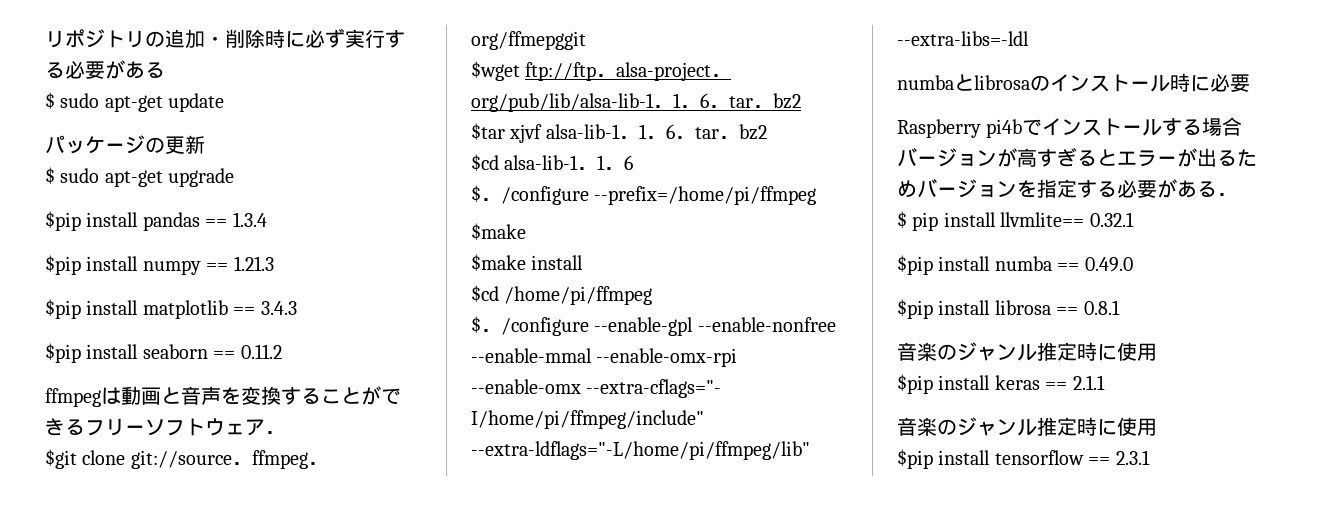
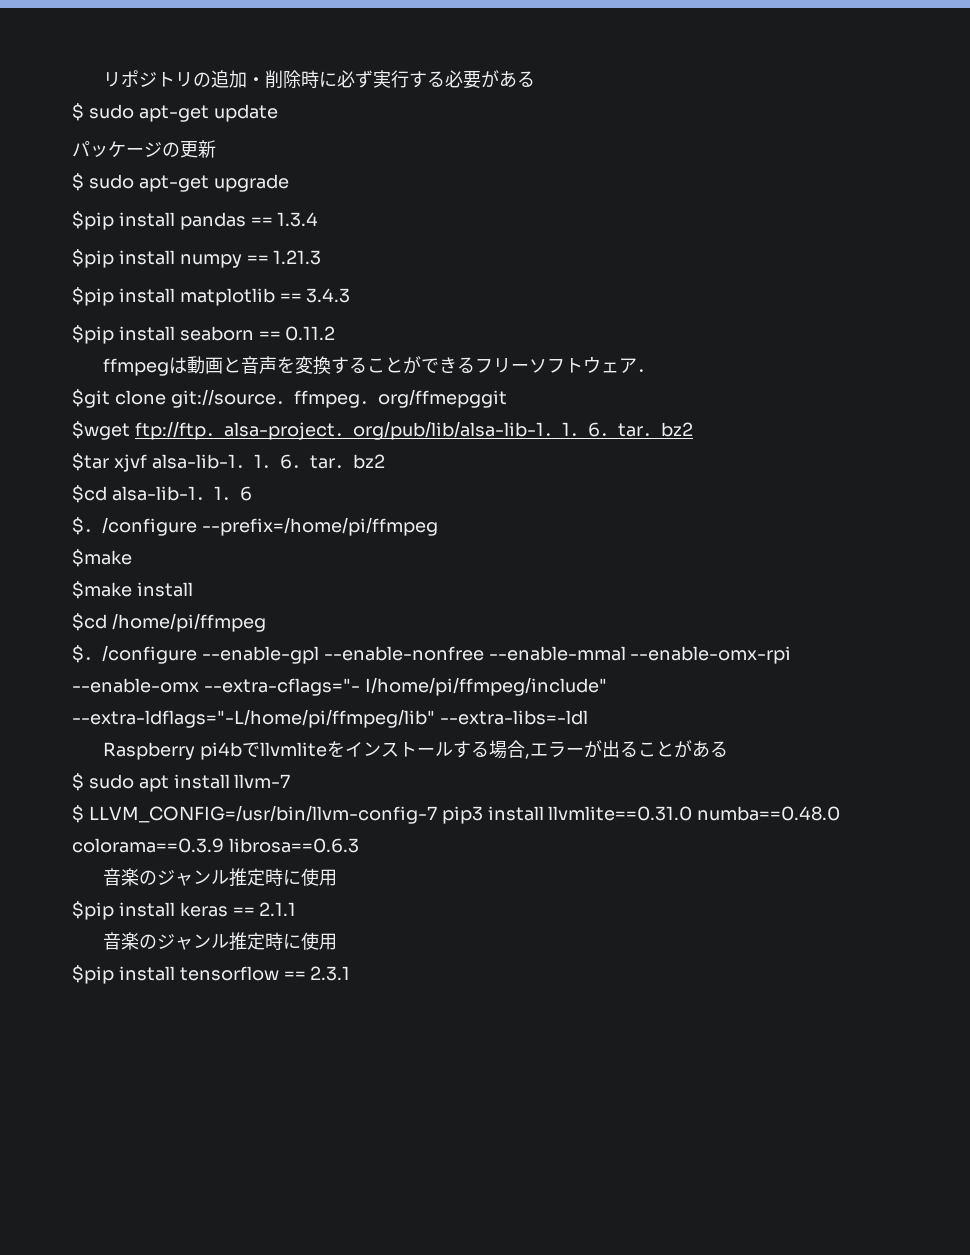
[897,73,1250,92] // numbaとlibrosaのインストール時に必要 -> (588, 717) none
(1043, 127) none -> [260,741,346,757] llvmliteを
[897,147,1257,167] [897,178,1237,198] [897,211,1134,231] [897,255,1133,275] [897,299,1120,319] バージョンが高すぎるとエラーが出るためバージョンを指定する必要がある． // $ pip install llvmlite== 0.32.1 // $pip install numba == 0.49.0 // $pip install librosa == 0.8.1 -> [525,740,729,759] [72,773,291,792] [72,805,841,824] [72,838,359,853] ,エラーが出ることがある // $ sudo apt install llvm-7 // $ LLVM_CONFIG=/usr/bin/llvm-config-7 pip3 install llvmlite==0.31.0 numba==0.48.0 colorama==0.3.9 librosa==0.6.3

